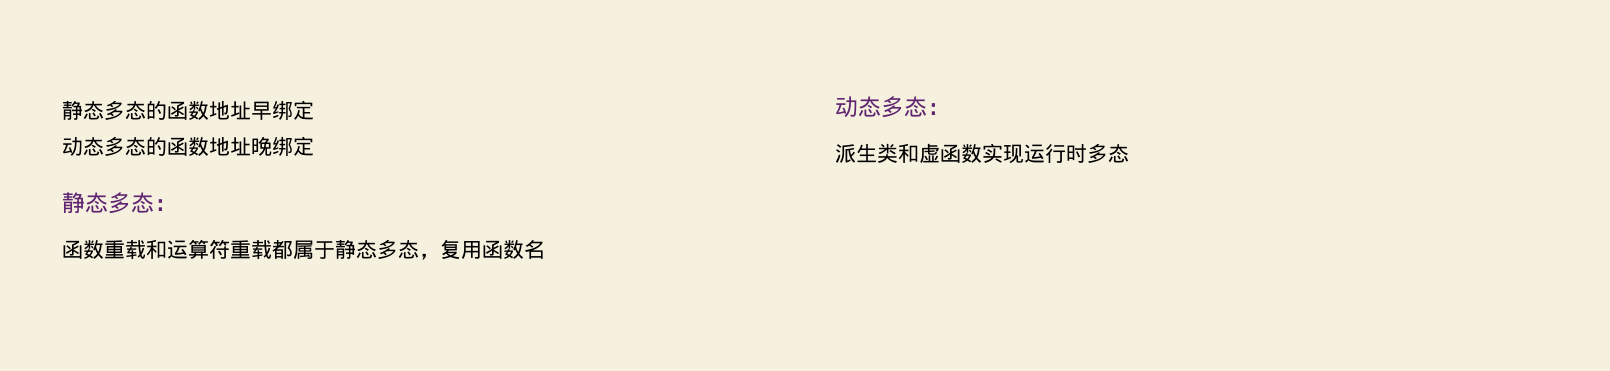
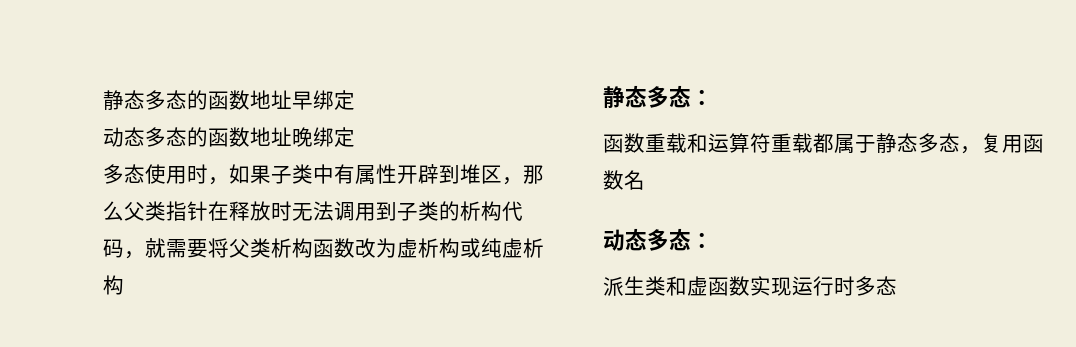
(314, 146) none -> [103,164,544,185] [103,201,523,221] [103,238,544,259] [103,275,124,295] // 多态使用时，如果子类中有属性开辟到堆区，那么父类指针在释放时无法调用到子类的析构代码，就需要将父类析构函数改为虚析构或纯虚析构

